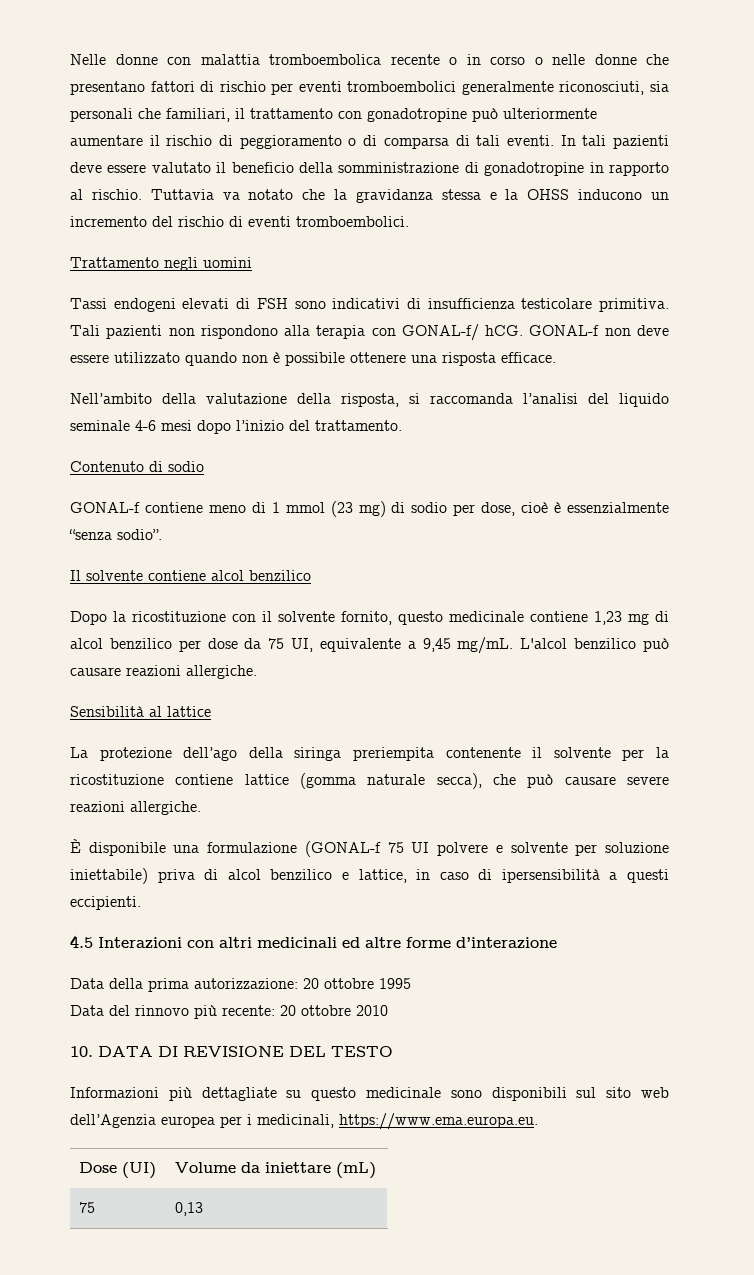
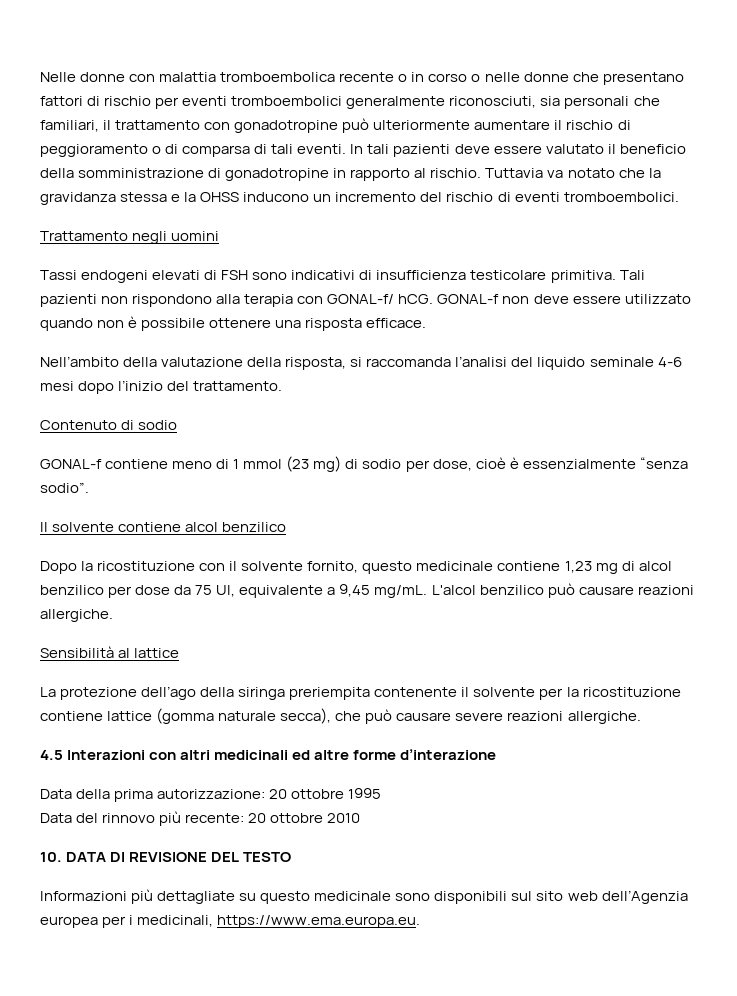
[70,839,670,857] [70,868,669,884] [70,896,141,910] // È disponibile una formulazione (GONAL-f 75 UI polvere e solvente per soluzione iniettabile) priva di alcol benzilico e lattice, in caso di ipersensibilità a questi eccipienti. -> (641, 717) none
[78,1162,156,1179] [174,1162,376,1179] [78,1202,95,1213] [174,1202,203,1216] // Dose (UI) | Volume da iniettare (mL) // 75 | 0,13 -> (421, 921) none

